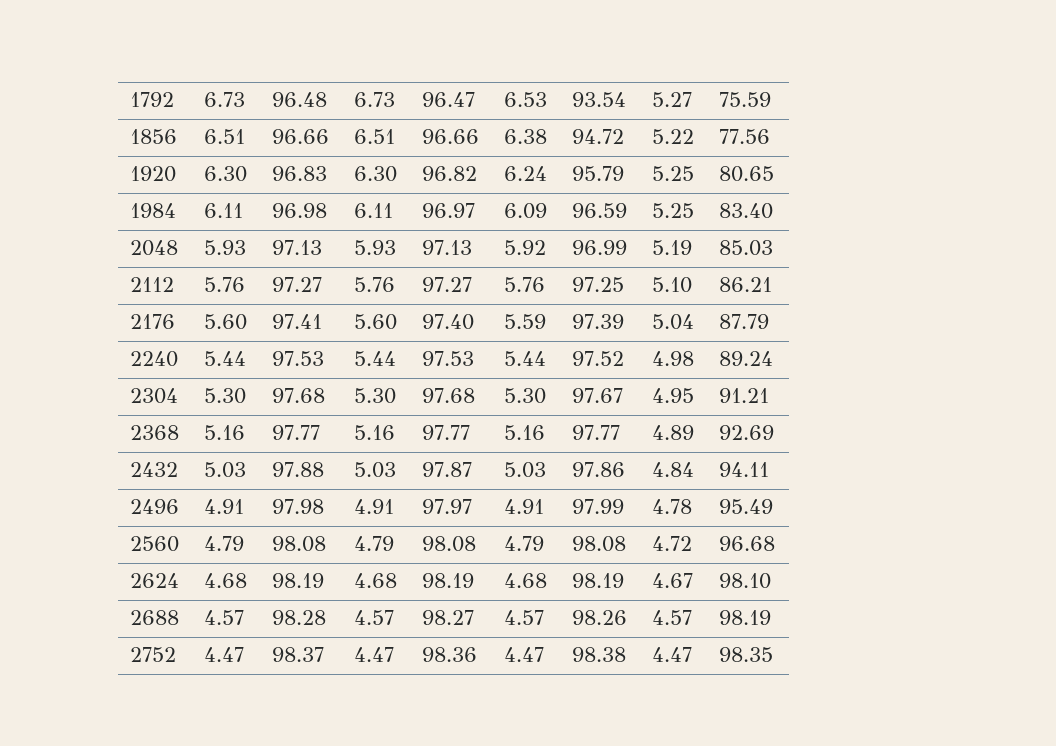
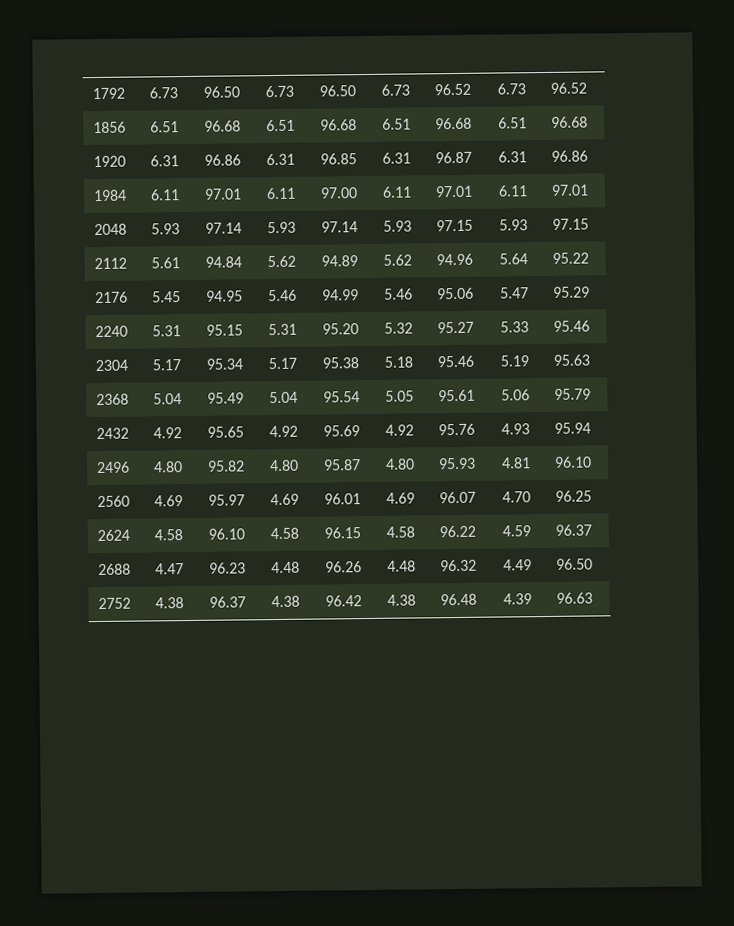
[272,92,328,107] [354,92,396,107] [422,92,476,107] [504,92,548,107] [572,92,627,107] [652,92,693,107] [719,92,772,107] 96.48 | 6.73 | 96.47 | 6.53 | 93.54 | 5.27 | 75.59 -> [202,86,240,98] [264,85,294,98] [318,85,356,97] [380,84,410,96] [433,83,471,96] [496,83,526,95] [549,82,587,94] 96.50 | 6.73 | 96.50 | 6.73 | 96.52 | 6.73 | 96.52
[272,129,330,144] [354,129,396,144] [422,129,480,144] [504,129,548,144] [572,129,625,144] [652,129,695,144] [719,129,771,144] [130,166,177,182] [204,166,248,182] [272,166,328,181] [354,166,398,182] [422,166,478,181] [504,166,548,181] [572,166,625,181] [652,166,695,181] [719,166,775,182] 96.66 | 6.51 | 96.66 | 6.38 | 94.72 | 5.22 | 77.56 // 1920 | 6.30 | 96.83 | 6.30 | 96.82 | 6.24 | 95.79 | 5.25 | 80.65 -> [203,120,241,132] [265,119,295,132] [319,119,357,131] [381,118,411,130] [434,117,472,130] [497,117,527,129] [550,116,588,128] [92,155,126,168] [149,155,179,167] [203,154,241,166] [265,153,295,166] [319,153,357,165] [381,152,411,164] [434,151,472,164] [497,151,527,163] [550,150,588,162] 96.68 | 6.51 | 96.68 | 6.51 | 96.68 | 6.51 | 96.68 // 1920 | 6.31 | 96.86 | 6.31 | 96.85 | 6.31 | 96.87 | 6.31 | 96.86
[272,203,328,218] [354,203,394,218] [422,203,476,218] [504,203,548,219] [572,203,628,218] [652,203,695,218] [719,203,774,219] 96.98 | 6.11 | 96.97 | 6.09 | 96.59 | 5.25 | 83.40 -> [203,188,242,200] [265,187,296,200] [319,187,358,199] [381,186,412,198] [434,185,473,198] [497,185,528,197] [550,184,589,196] 97.01 | 6.11 | 97.00 | 6.11 | 97.01 | 6.11 | 97.01
[272,240,323,255] [354,240,397,255] [422,240,473,255] [504,240,547,255] [572,240,628,255] [652,240,693,255] [719,240,774,256] [130,277,175,292] [204,277,246,292] [272,277,323,292] [354,277,396,292] [422,277,473,292] [504,277,546,292] [572,277,625,292] [652,277,693,293] [719,277,773,292] [130,314,176,329] [204,314,248,330] [272,314,323,329] [354,314,398,330] [422,314,475,330] [504,314,547,329] [572,314,625,329] [652,314,695,330] [719,314,770,329] [130,351,179,367] [204,351,247,366] [272,351,325,366] [354,351,397,366] [422,351,475,366] [504,351,547,366] [572,351,625,366] [652,351,695,366] [719,351,774,366] [130,388,179,404] [204,388,247,404] [272,388,326,403] [354,388,397,404] [422,388,476,403] [504,388,547,404] [572,388,624,403] [652,388,695,403] [719,388,770,403] [130,425,180,440] [204,425,246,440] [272,425,321,440] [354,425,396,440] [422,425,471,440] [504,425,546,440] [572,425,621,440] [652,425,695,440] [719,425,775,440] [130,462,179,477] [204,462,247,478] [272,462,325,477] [354,462,397,478] [422,462,473,477] [504,462,547,478] [572,462,626,477] [652,462,695,477] [719,462,770,477] [130,499,180,514] [204,499,245,514] [272,499,325,514] [354,499,395,514] [422,499,473,514] [504,499,545,514] [572,499,625,514] [652,499,693,514] [719,499,774,514] [130,536,180,552] [204,536,245,551] [272,536,327,552] [354,536,395,551] [422,536,477,552] [504,536,545,551] [572,536,627,552] [652,536,693,551] [719,536,776,551] [130,573,180,588] [204,573,248,588] [272,573,325,588] [354,573,398,588] [422,573,475,588] [504,573,548,588] [572,573,625,588] [652,573,694,588] [719,573,772,589] [130,610,180,625] [204,610,245,625] [272,610,327,625] [354,610,395,625] [422,610,475,625] [504,610,545,625] [572,610,628,625] [652,610,693,625] [719,610,772,625] [130,647,177,662] [204,647,245,662] [272,647,325,662] [354,647,395,662] [422,647,478,662] [504,647,545,662] [572,647,627,662] [652,647,693,662] [719,647,774,662] 97.13 | 5.93 | 97.13 | 5.92 | 96.99 | 5.19 | 85.03 // 2112 | 5.76 | 97.27 | 5.76 | 97.27 | 5.76 | 97.25 | 5.10 | 86.21 // 2176 | 5.60 | 97.41 | 5.60 | 97.40 | 5.59 | 97.39 | 5.04 | 87.79 // 2240 | 5.44 | 97.53 | 5.44 | 97.53 | 5.44 | 97.52 | 4.98 | 89.24 // 2304 | 5.30 | 97.68 | 5.30 | 97.68 | 5.30 | 97.67 | 4.95 | 91.21 // 2368 | 5.16 | 97.77 | 5.16 | 97.77 | 5.16 | 97.77 | 4.89 | 92.69 // 2432 | 5.03 | 97.88 | 5.03 | 97.87 | 5.03 | 97.86 | 4.84 | 94.11 // 2496 | 4.91 | 97.98 | 4.91 | 97.97 | 4.91 | 97.99 | 4.78 | 95.49 // 2560 | 4.79 | 98.08 | 4.79 | 98.08 | 4.79 | 98.08 | 4.72 | 96.68 // 2624 | 4.68 | 98.19 | 4.68 | 98.19 | 4.68 | 98.19 | 4.67 | 98.10 // 2688 | 4.57 | 98.28 | 4.57 | 98.27 | 4.57 | 98.26 | 4.57 | 98.19 // 2752 | 4.47 | 98.37 | 4.47 | 98.36 | 4.47 | 98.38 | 4.47 | 98.35 -> [204,222,242,234] [266,221,296,234] [320,221,358,233] [382,220,412,232] [435,219,473,232] [498,219,528,231] [551,218,589,230] [93,257,127,270] [150,257,180,269] [204,256,242,268] [266,255,296,268] [320,255,358,267] [382,254,412,266] [435,253,473,266] [498,253,528,265] [551,252,589,264] [94,291,128,304] [151,291,181,303] [205,290,243,302] [267,289,297,302] [321,289,359,301] [383,288,413,300] [436,287,474,300] [499,287,529,299] [552,286,590,298] [94,325,128,338] [151,325,181,337] [205,324,243,336] [267,323,297,336] [321,323,359,335] [383,322,413,334] [436,321,474,334] [499,321,529,333] [552,320,590,332] [94,359,128,372] [151,359,181,371] [205,358,243,370] [267,357,297,370] [321,357,359,369] [383,356,413,368] [436,355,474,368] [499,355,529,367] [552,354,590,366] [95,393,129,406] [152,393,182,405] [206,392,244,404] [268,391,298,404] [322,391,360,403] [384,390,414,402] [437,389,475,402] [500,389,530,401] [553,388,591,400] [95,427,129,440] [152,427,182,439] [206,426,244,438] [268,425,298,438] [322,425,360,437] [384,424,414,436] [437,423,475,436] [500,423,530,435] [553,422,591,434] [95,461,130,474] [152,461,183,473] [206,460,245,472] [268,459,299,472] [322,459,361,471] [384,458,415,470] [437,457,476,470] [500,457,531,469] [553,456,592,468] [96,495,130,508] [153,495,183,507] [207,494,245,506] [269,493,299,506] [323,493,361,505] [385,492,415,504] [438,491,476,504] [501,491,531,503] [554,490,592,502] [96,529,130,542] [153,529,183,541] [207,528,245,540] [269,527,299,540] [323,527,361,539] [385,526,415,538] [438,525,476,538] [501,525,531,537] [554,524,592,536] [97,563,131,576] [154,563,184,575] [208,562,246,574] [270,561,300,574] [324,561,362,573] [386,560,416,572] [439,559,477,572] [502,559,532,571] [555,558,593,570] [97,597,131,610] [154,597,184,609] [208,596,246,608] [270,595,300,608] [324,595,362,607] [386,594,416,606] [439,593,477,606] [502,593,532,605] [555,592,593,604] 97.14 | 5.93 | 97.14 | 5.93 | 97.15 | 5.93 | 97.15 // 2112 | 5.61 | 94.84 | 5.62 | 94.89 | 5.62 | 94.96 | 5.64 | 95.22 // 2176 | 5.45 | 94.95 | 5.46 | 94.99 | 5.46 | 95.06 | 5.47 | 95.29 // 2240 | 5.31 | 95.15 | 5.31 | 95.20 | 5.32 | 95.27 | 5.33 | 95.46 // 2304 | 5.17 | 95.34 | 5.17 | 95.38 | 5.18 | 95.46 | 5.19 | 95.63 // 2368 | 5.04 | 95.49 | 5.04 | 95.54 | 5.05 | 95.61 | 5.06 | 95.79 // 2432 | 4.92 | 95.65 | 4.92 | 95.69 | 4.92 | 95.76 | 4.93 | 95.94 // 2496 | 4.80 | 95.82 | 4.80 | 95.87 | 4.80 | 95.93 | 4.81 | 96.10 // 2560 | 4.69 | 95.97 | 4.69 | 96.01 | 4.69 | 96.07 | 4.70 | 96.25 // 2624 | 4.58 | 96.10 | 4.58 | 96.15 | 4.58 | 96.22 | 4.59 | 96.37 // 2688 | 4.47 | 96.23 | 4.48 | 96.26 | 4.48 | 96.32 | 4.49 | 96.50 // 2752 | 4.38 | 96.37 | 4.38 | 96.42 | 4.38 | 96.48 | 4.39 | 96.63

